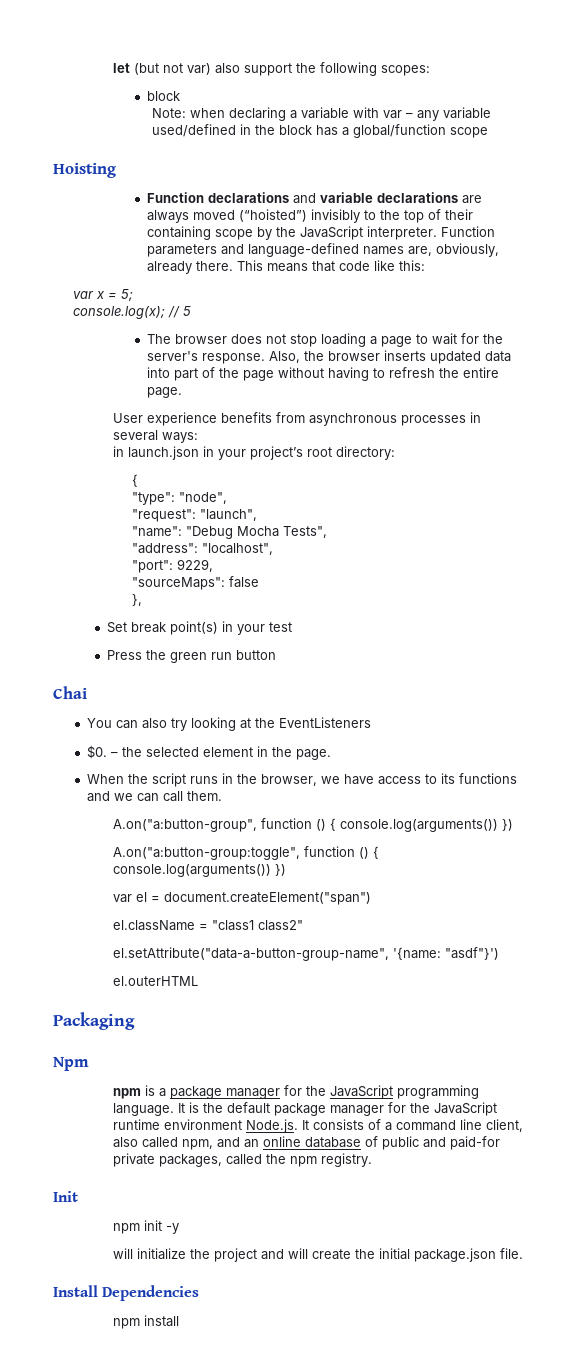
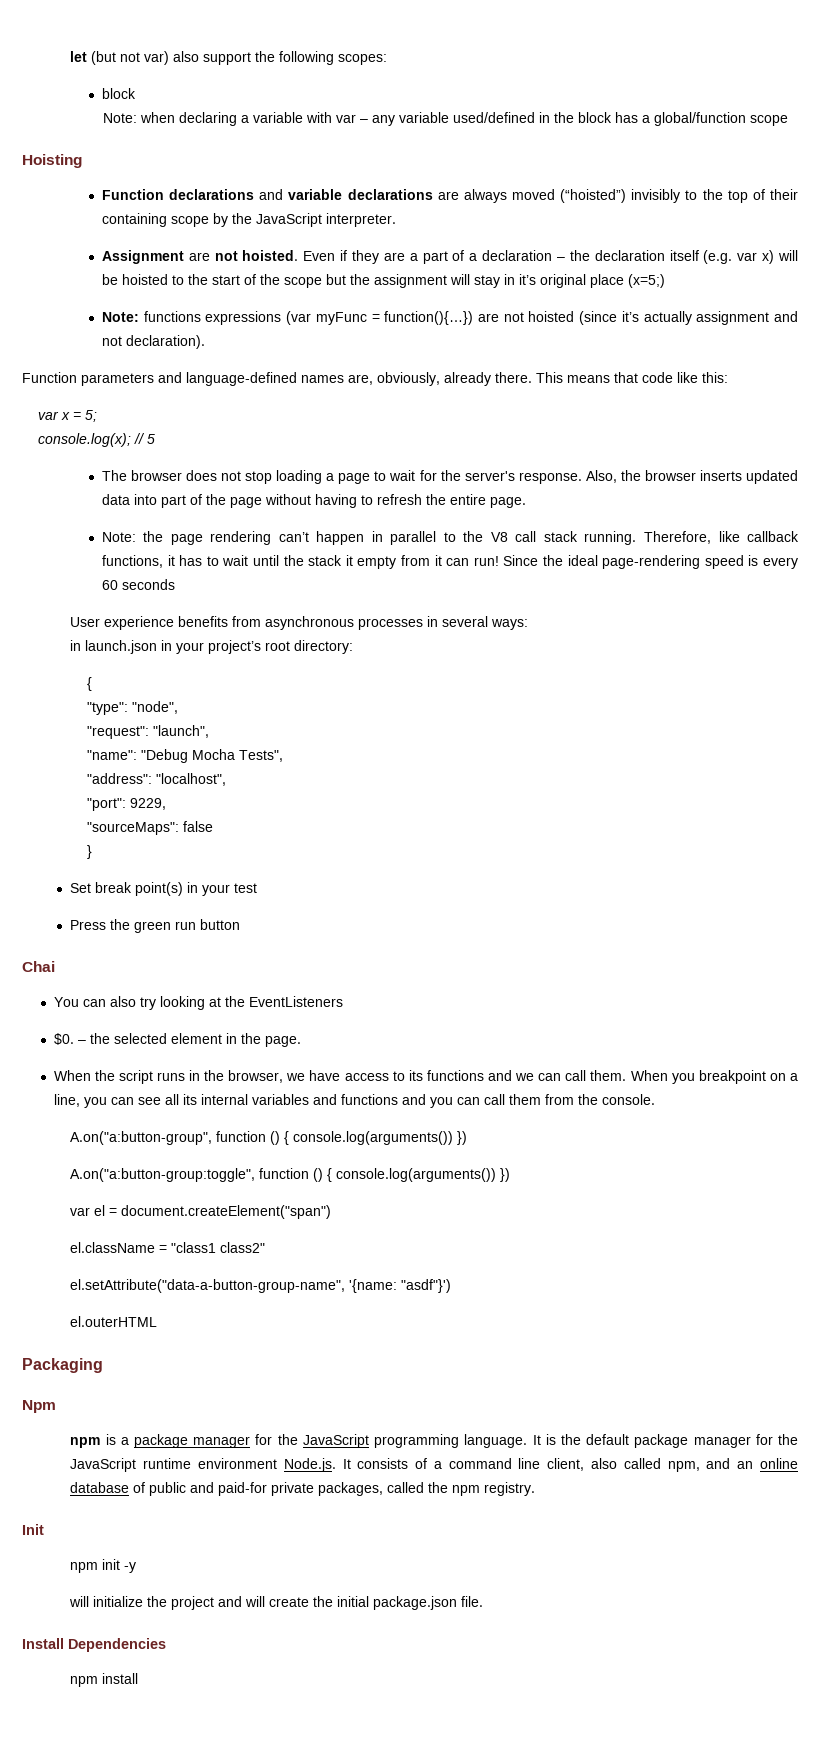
(437, 233) none -> [101,250,799,264] [101,274,665,288] [101,311,798,325] [101,335,205,349] // Assignment are not hoisted. Even if they are a part of a declaration – the declaration itself (e.g. var x) will be hoisted to the start of the scope but the assignment will stay in it’s original place (x=5;) // Note: functions expressions (var myFunc = function(){…}) are not hoisted (since it’s actually assignment and not declaration). //
(182, 392) none -> [101,531,799,545] [101,555,799,569] [101,579,175,590] // Note: the page rendering can’t happen in parallel to the V8 call stack running. Therefore, like callback functions, it has to wait until the stack it empty from it can run! Since the ideal page-rendering speed is every 60 seconds
[132,594,143,606] }, -> [86,845,92,859] }
(223, 796) none -> [630,1070,799,1084] [53,1094,655,1108] When you breakpoint on a line, you can see all its internal variables and functions and you can call them from the console.

